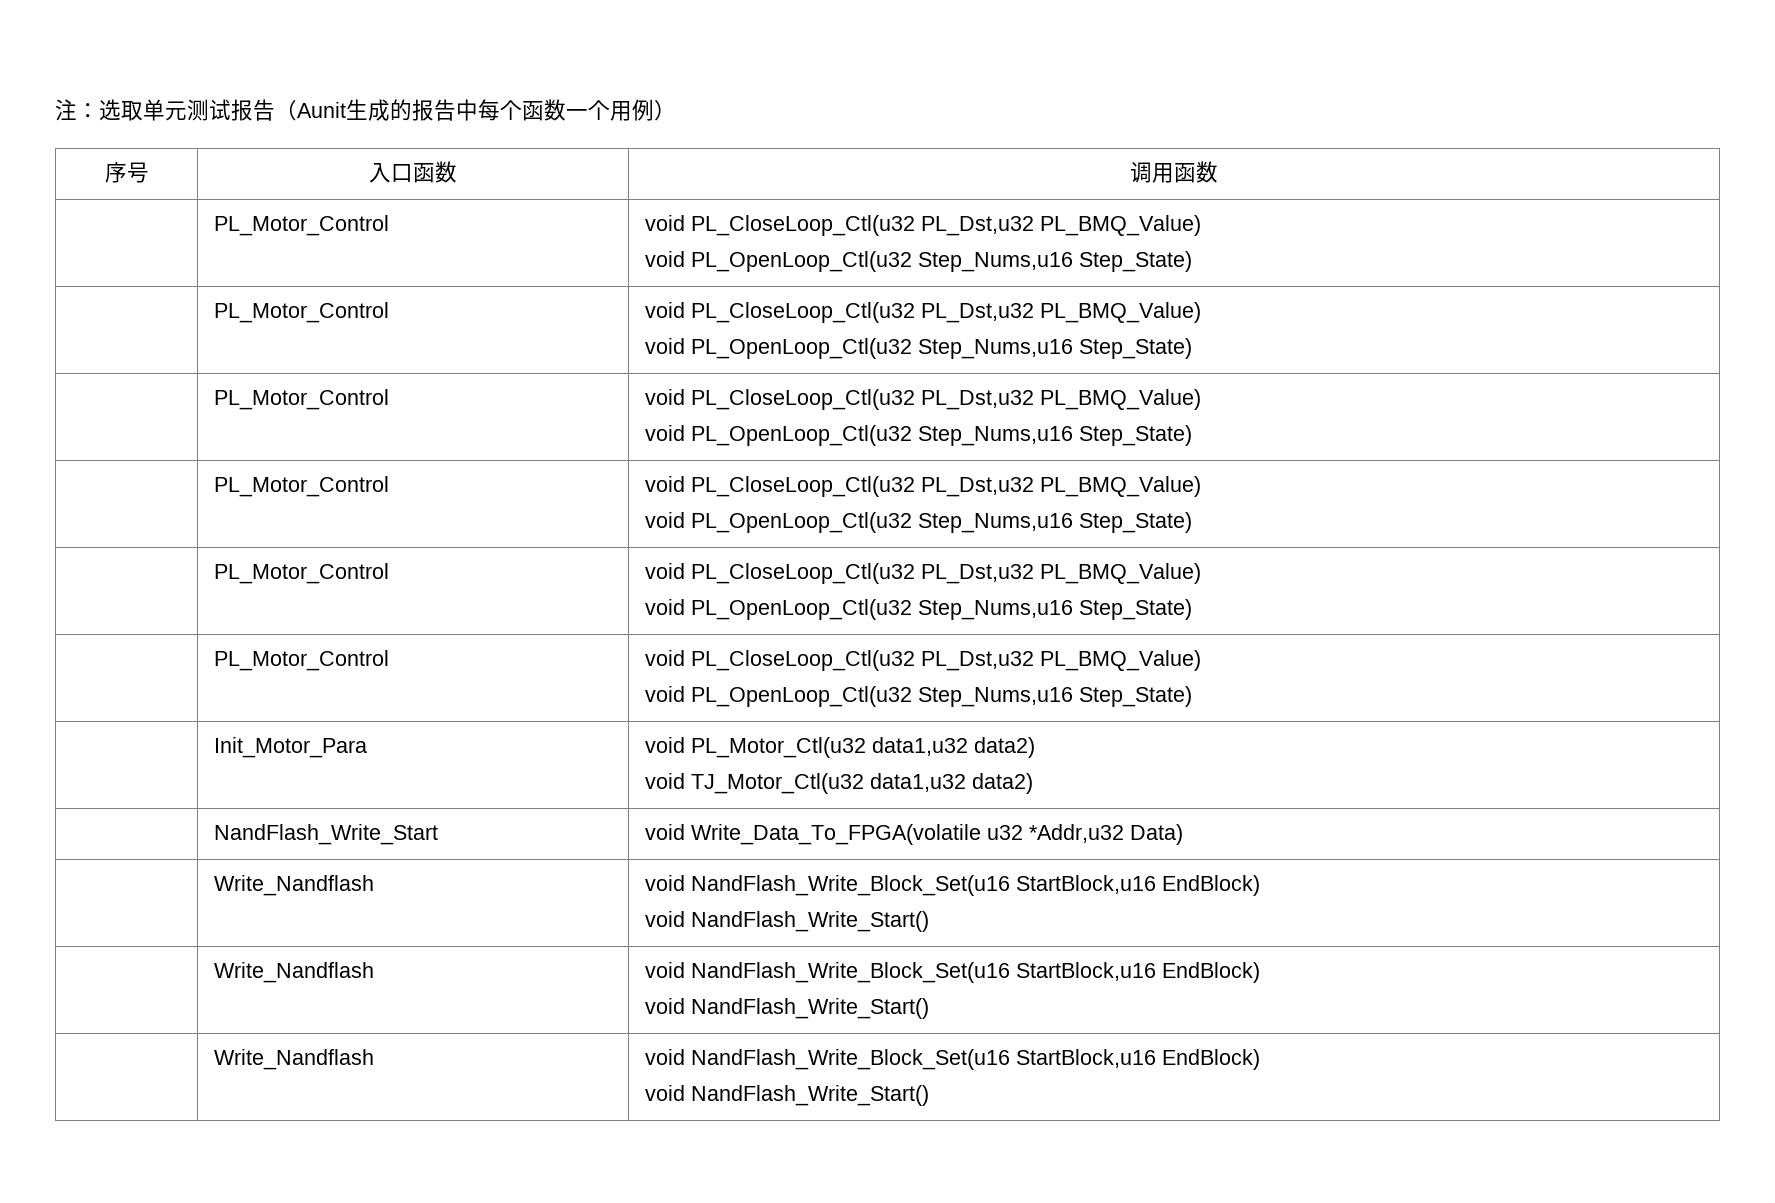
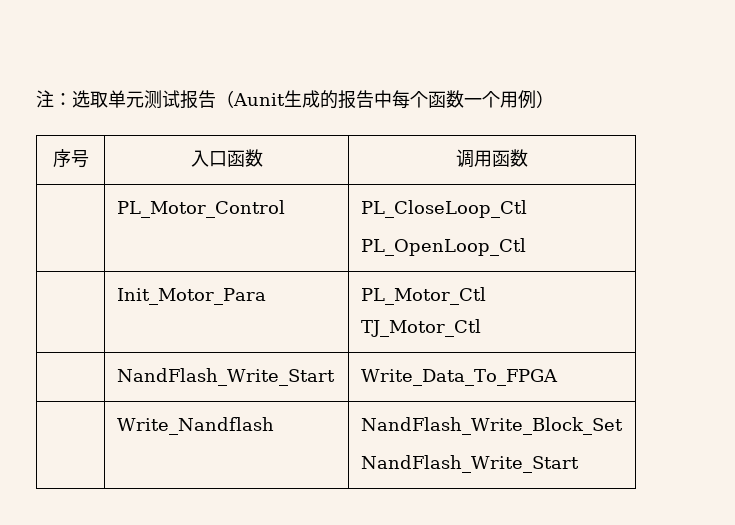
[644,215,1201,236] [644,251,1192,272] [213,302,389,323] [644,302,1201,323] [644,338,1192,359] [213,389,389,410] [644,389,1201,410] [644,425,1192,446] [213,476,389,497] [644,476,1201,497] [644,512,1192,533] [213,563,389,584] [644,563,1201,584] [644,599,1192,620] [213,650,389,671] [644,650,1201,671] [644,686,1192,707] [213,737,367,758] [644,737,1035,758] [644,773,1033,794] [213,824,438,845] [644,824,1183,845] [213,875,374,896] [644,875,1260,896] [644,911,929,932] [213,962,374,983] [644,962,1260,983] [644,998,929,1019] [213,1049,374,1070] [644,1049,1260,1070] [644,1085,929,1106] void PL_CloseLoop_Ctl(u32 PL_Dst,u32 PL_BMQ_Value) // void PL_OpenLoop_Ctl(u32 Step_Nums,u16 Step_State) // | PL_Motor_Control | void PL_CloseLoop_Ctl(u32 PL_Dst,u32 PL_BMQ_Value) // void PL_OpenLoop_Ctl(u32 Step_Nums,u16 Step_State) // | PL_Motor_Control | void PL_CloseLoop_Ctl(u32 PL_Dst,u32 PL_BMQ_Value) // void PL_OpenLoop_Ctl(u32 Step_Nums,u16 Step_State) // | PL_Motor_Control | void PL_CloseLoop_Ctl(u32 PL_Dst,u32 PL_BMQ_Value) // void PL_OpenLoop_Ctl(u32 Step_Nums,u16 Step_State) // | PL_Motor_Control | void PL_CloseLoop_Ctl(u32 PL_Dst,u32 PL_BMQ_Value) // void PL_OpenLoop_Ctl(u32 Step_Nums,u16 Step_State) // | PL_Motor_Control | void PL_CloseLoop_Ctl(u32 PL_Dst,u32 PL_BMQ_Value) // void PL_OpenLoop_Ctl(u32 Step_Nums,u16 Step_State) // | Init_Motor_Para | void PL_Motor_Ctl(u32 data1,u32 data2) // void TJ_Motor_Ctl(u32 data1,u32 data2) // | NandFlash_Write_Start | void Write_Data_To_FPGA(volatile u32 *Addr,u32 Data) // | Write_Nandflash | void NandFlash_Write_Block_Set(u16 StartBlock,u16 EndBlock) // void NandFlash_Write_Start() // | Write_Nandflash | void NandFlash_Write_Block_Set(u16 StartBlock,u16 EndBlock) // void NandFlash_Write_Start() // | Write_Nandflash | void NandFlash_Write_Block_Set(u16 StartBlock,u16 EndBlock) // void NandFlash_Write_Start() -> [360,200,527,218] [360,238,526,256] [116,288,266,305] [360,287,486,305] [360,319,481,337] [116,368,335,386] [360,369,558,386] [116,417,274,435] [360,417,623,435] [360,455,579,473] PL_CloseLoop_Ctl // PL_OpenLoop_Ctl // | Init_Motor_Para | PL_Motor_Ctl // TJ_Motor_Ctl // | NandFlash_Write_Start | Write_Data_To_FPGA // | Write_Nandflash | NandFlash_Write_Block_Set // NandFlash_Write_Start

